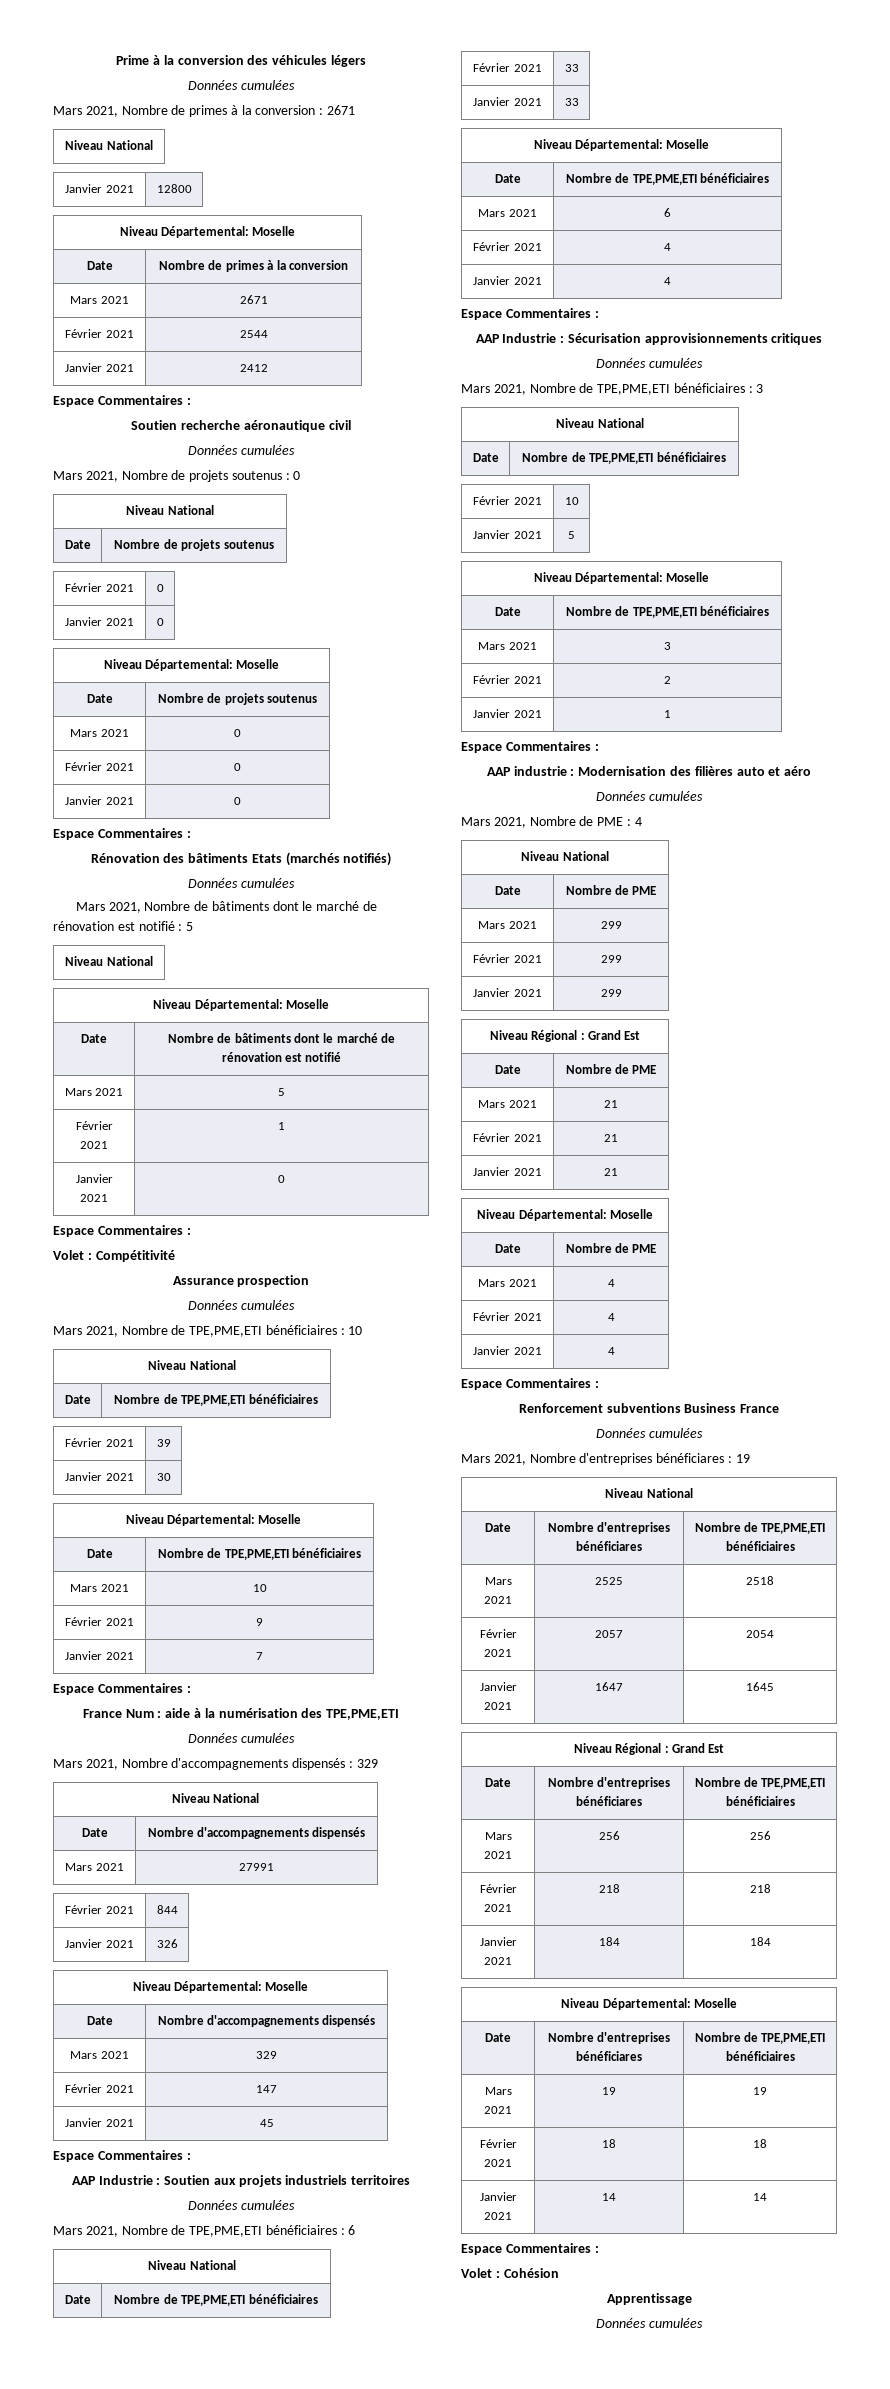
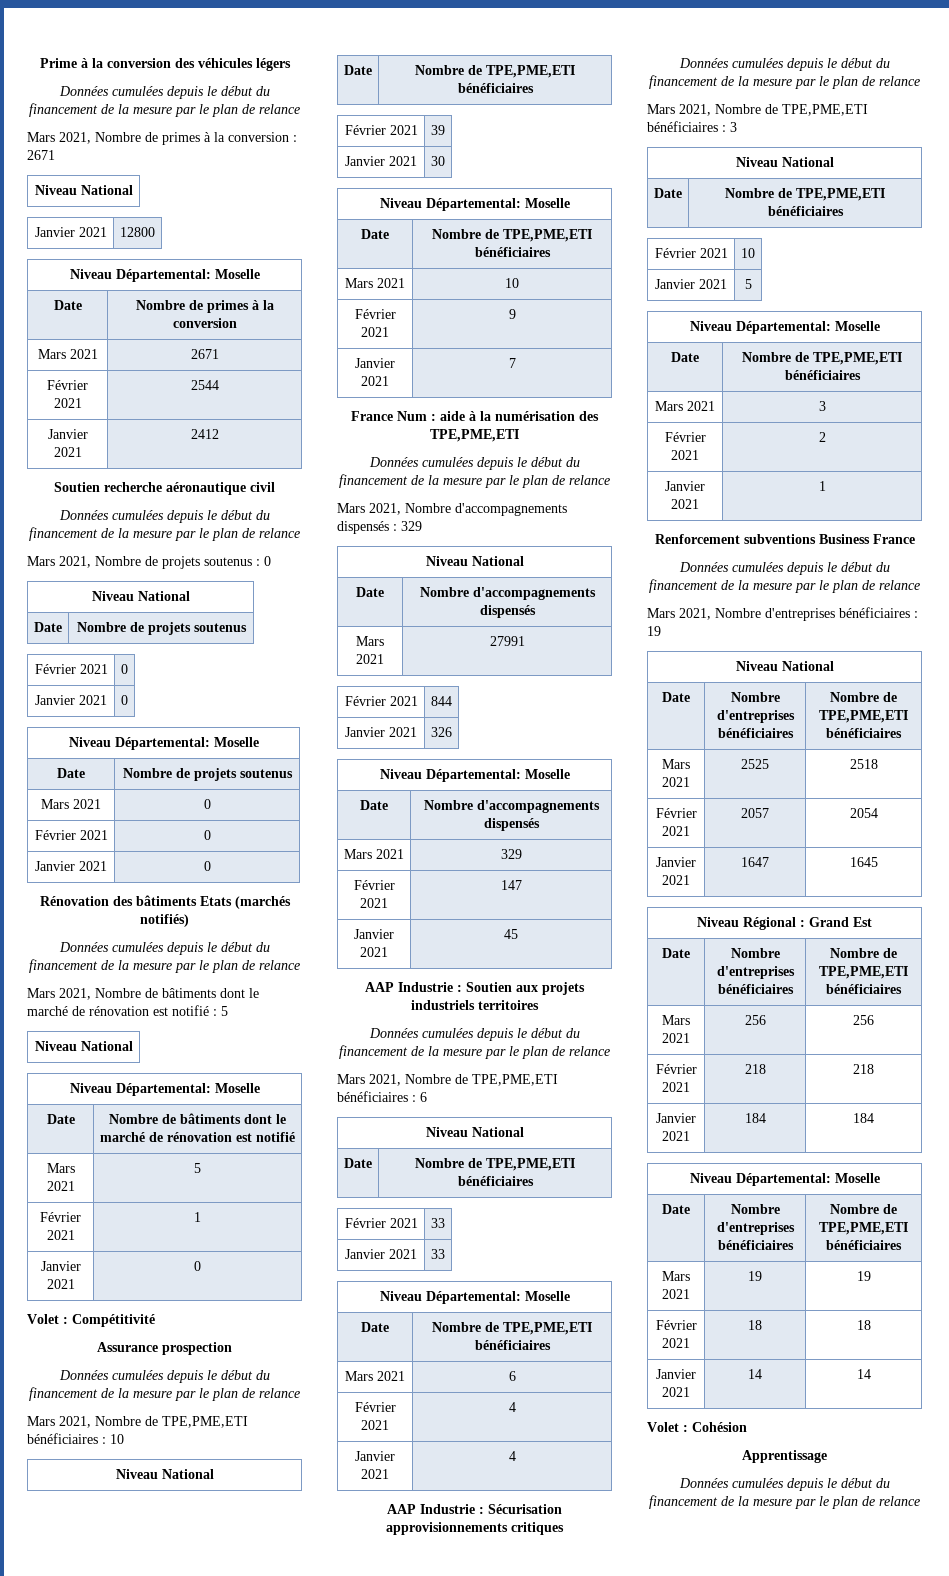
(295, 85) none -> [166,86,270,99] [29,103,300,117] depuis le début du financement de la mesure par le plan de relance
[53,395,191,407] // Espace Commentaires : -> (219, 434) none
(295, 450) none -> [166,510,270,523] [29,527,300,541] depuis le début du financement de la mesure par le plan de relance
[53,828,191,840] // Espace Commentaires : -> (211, 866) none
(295, 883) none -> [166,942,270,955] [29,959,300,973] depuis le début du financement de la mesure par le plan de relance
[53,1225,191,1237] // Espace Commentaires : -> (201, 1266) none
(295, 1305) none -> [166,1370,270,1383] [29,1387,300,1401] depuis le début du financement de la mesure par le plan de relance
[53,1683,191,1695] // Espace Commentaires : -> (516, 363) none
(295, 1738) none -> [476,457,580,470] [339,474,610,488] depuis le début du financement de la mesure par le plan de relance
[53,2150,191,2162] // Espace Commentaires : -> (518, 934) none
(295, 2205) none -> [476,1028,580,1041] [339,1045,610,1059] depuis le début du financement de la mesure par le plan de relance
[461,308,599,320] // Espace Commentaires : -> (516, 1456) none
(703, 363) none -> [786,58,890,71] [649,75,920,89] depuis le début du financement de la mesure par le plan de relance
[461,741,599,753] [486,766,812,776] [596,791,703,801] [461,816,642,828] [521,851,609,861] [494,886,521,895] [565,885,657,895] [478,921,537,929] [600,921,622,929] [473,954,542,963] [600,955,622,963] [473,988,542,997] [600,989,622,997] [489,1030,641,1042] [494,1065,521,1074] [565,1064,657,1074] [478,1100,537,1108] [604,1100,618,1108] [473,1133,542,1142] [604,1134,618,1142] [473,1167,542,1176] [604,1168,618,1176] [477,1209,653,1221] [494,1244,521,1253] [565,1243,657,1253] [478,1279,537,1287] [607,1279,615,1287] [473,1312,542,1321] [607,1313,615,1321] [473,1346,542,1355] [607,1347,615,1355] [461,1378,599,1390] // Espace Commentaires : // AAP industrie : Modernisation des filières auto et aéro // Données cumulées // Mars 2021, Nombre de PME : 4 // Niveau National // Date | Nombre de PME // Mars 2021 | 299 // Février 2021 | 299 // Janvier 2021 | 299 // Niveau Régional : Grand Est // Date | Nombre de PME // Mars 2021 | 21 // Février 2021 | 21 // Janvier 2021 | 21 // Niveau Départemental: Moselle // Date | Nombre de PME // Mars 2021 | 4 // Février 2021 | 4 // Janvier 2021 | 4 // Espace Commentaires : -> (826, 486) none
(703, 1433) none -> [786,562,890,575] [649,579,920,593] depuis le début du financement de la mesure par le plan de relance
[656,1453,725,1463] bénéficiares -> [839,607,910,618] bénéficiaires
[576,1541,642,1551] bénéficiares -> [717,728,794,738] bénéficiaires
[576,1796,642,1806] bénéficiares -> [717,984,794,994] bénéficiaires
[576,2051,642,2061] bénéficiares -> [717,1240,794,1250] bénéficiaires
[461,2243,599,2255] // Espace Commentaires : -> (871, 1374) none
(703, 2323) none -> [786,1478,890,1491] [649,1495,920,1509] depuis le début du financement de la mesure par le plan de relance

